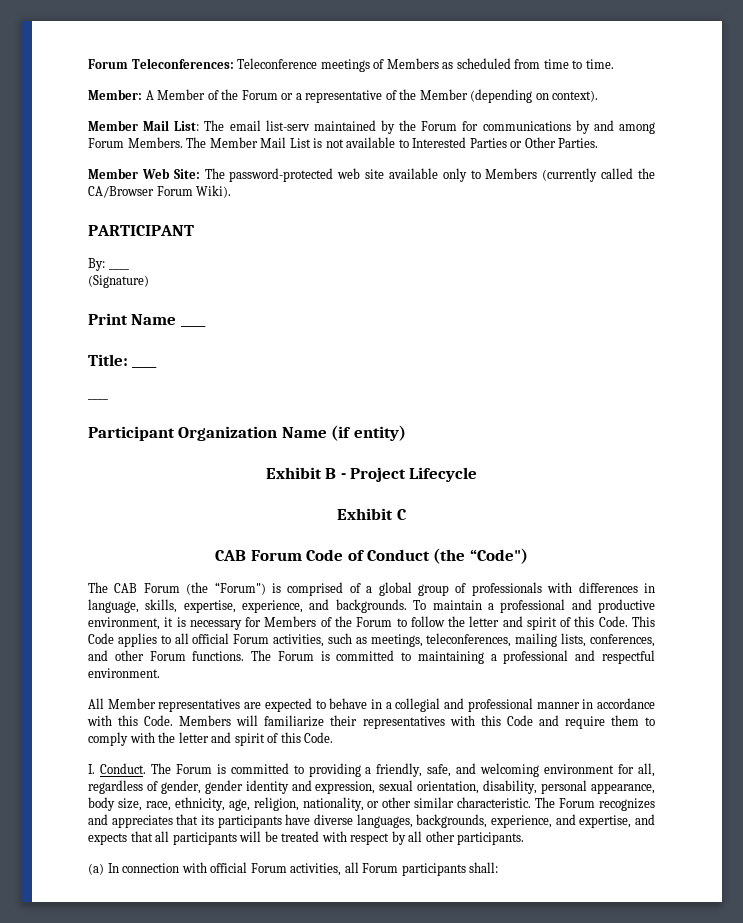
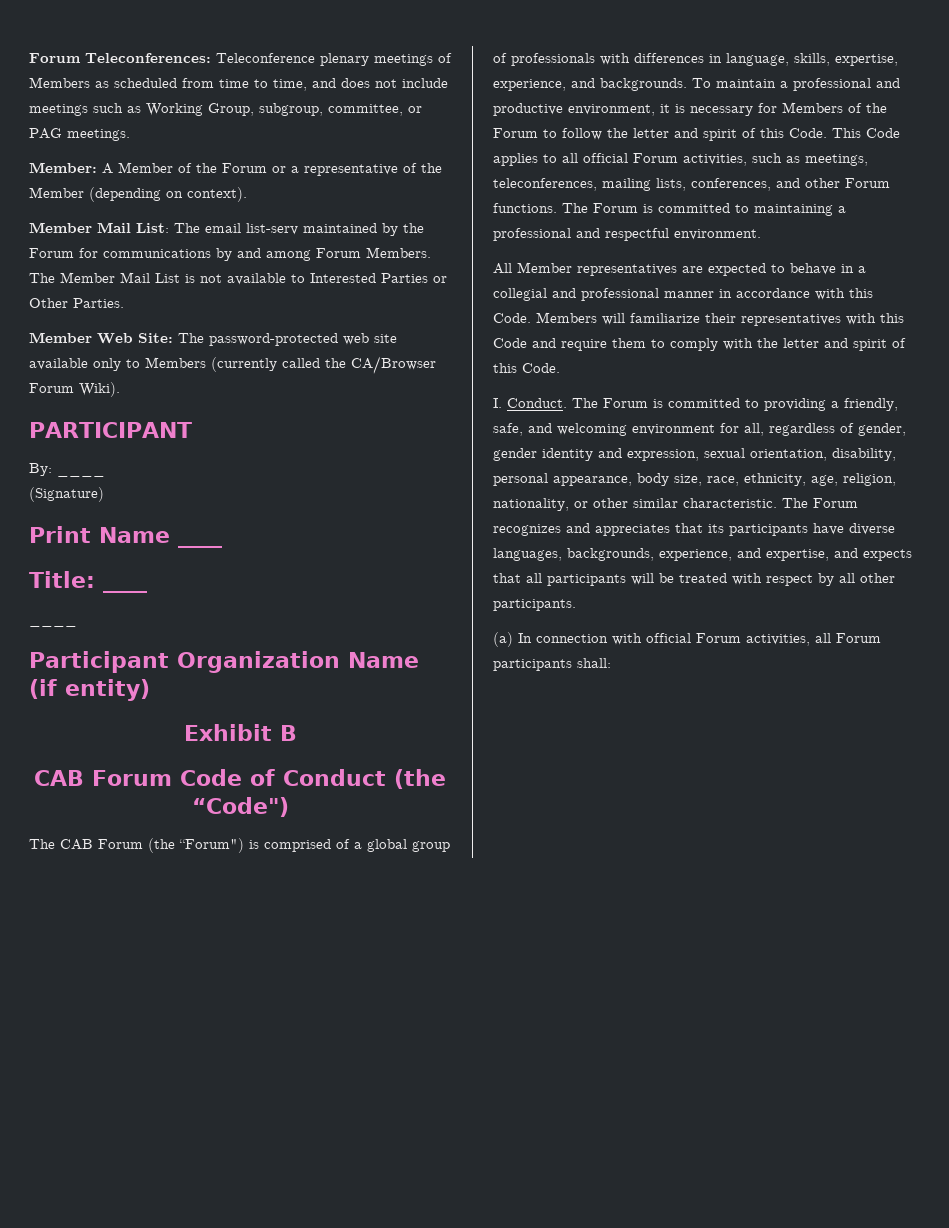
(318, 63) none -> [320,53,369,66] plenary
[585,59,614,69] time. -> [273,78,448,91] [29,103,422,116] [29,128,130,141] time, and does not include meetings such as Working Group, subgroup, committee, or PAG meetings.
[340,467,478,482] [337,508,407,520] - Project Lifecycle // Exhibit C -> (297, 733) none

